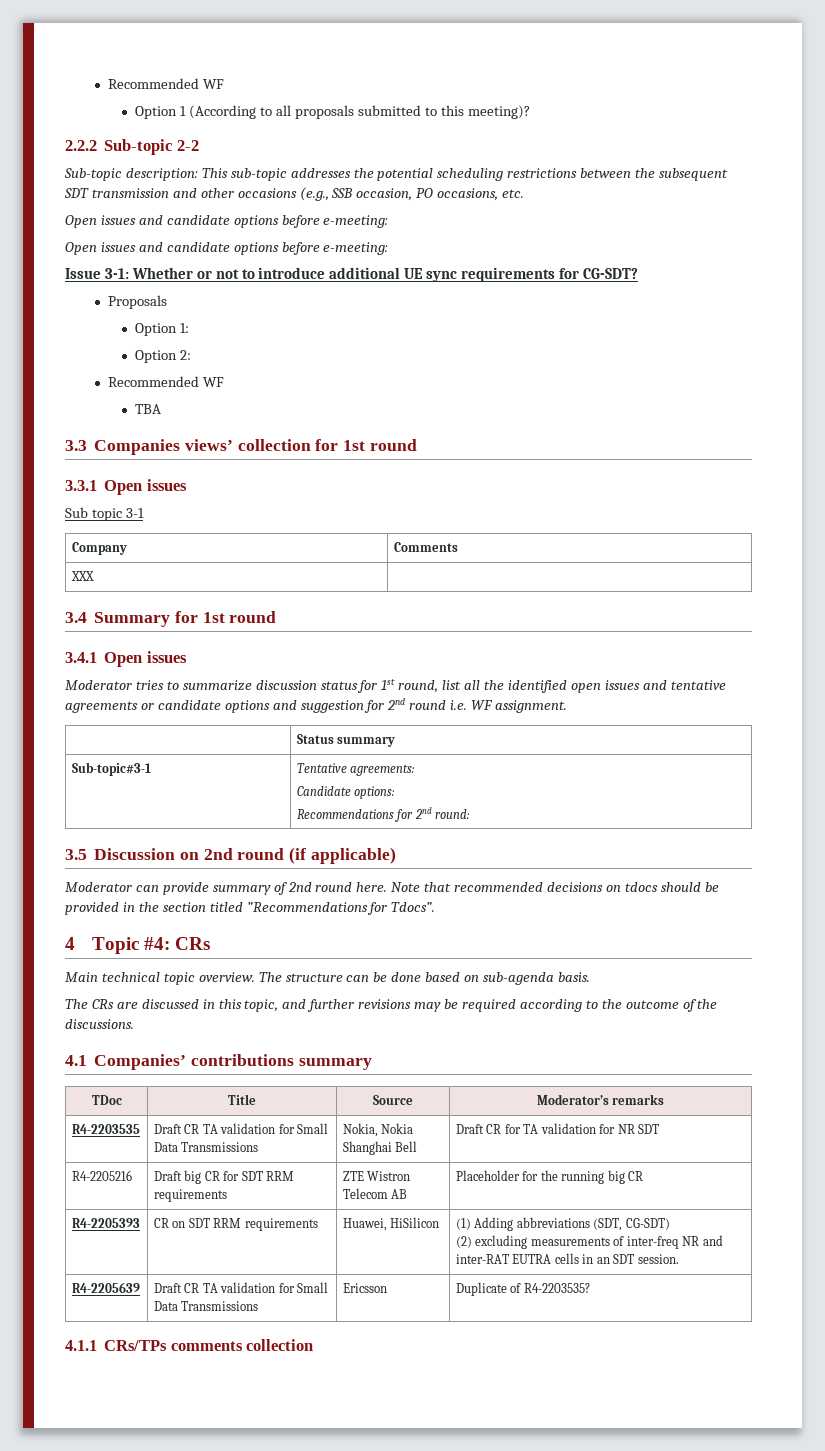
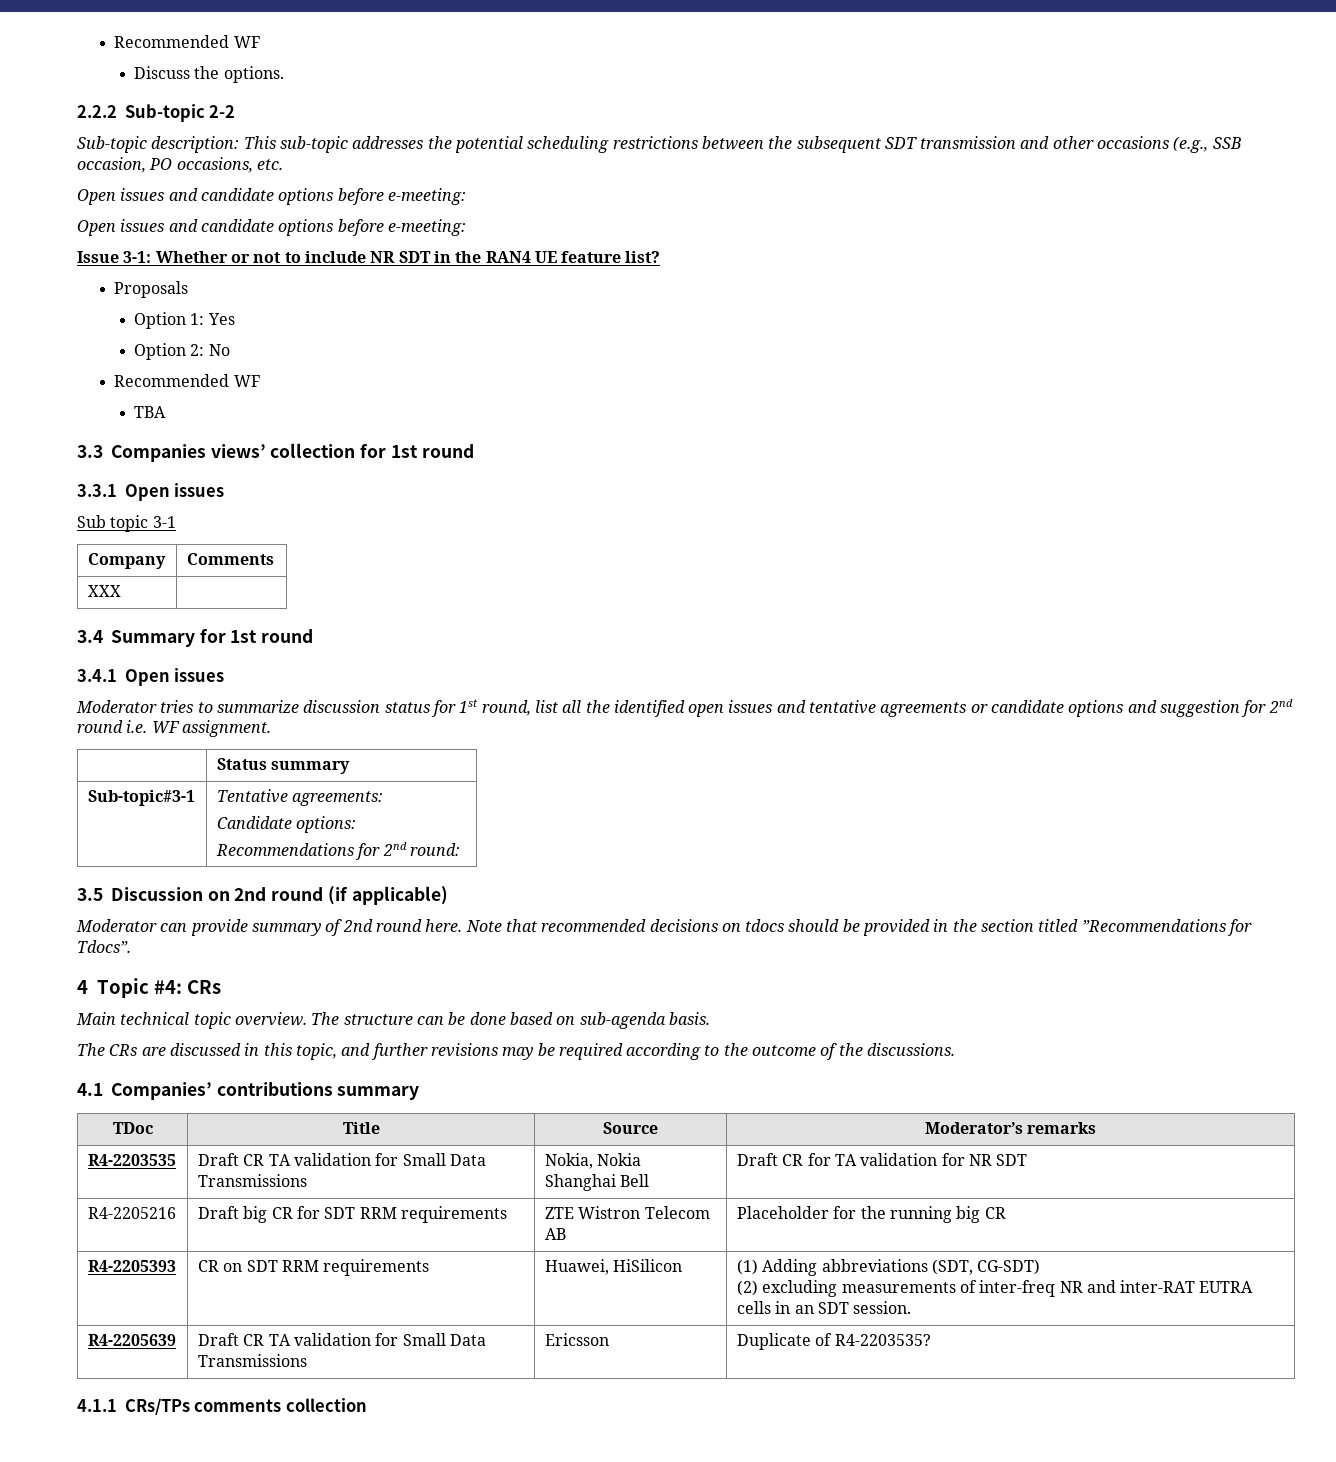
[108,78,225,89] [135,105,530,119] Recommended WF // Option 1 (According to all proposals submitted to this meeting)? -> [114,35,260,48] [133,66,284,83] Recommended WF // Discuss the options.
[258,267,638,282] introduce additional UE sync requirements for CG-SDT? -> [304,251,661,263] include NR SDT in the RAN4 UE feature list?
(190, 328) none -> [207,313,235,325] Yes
(192, 355) none -> [208,344,230,356] No

